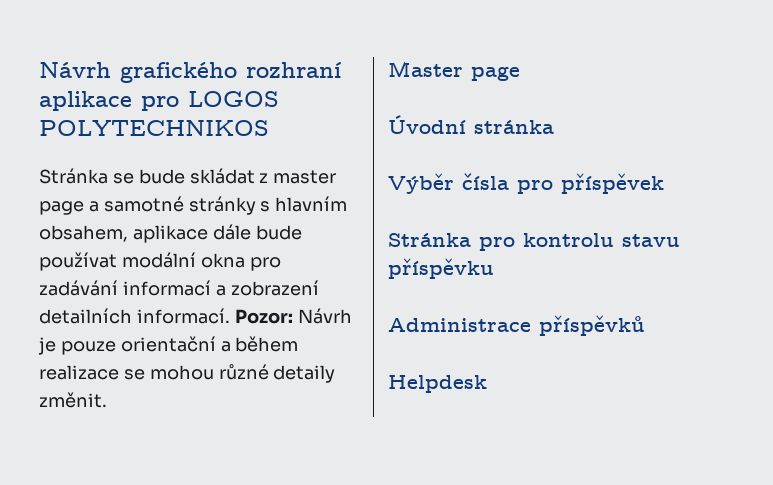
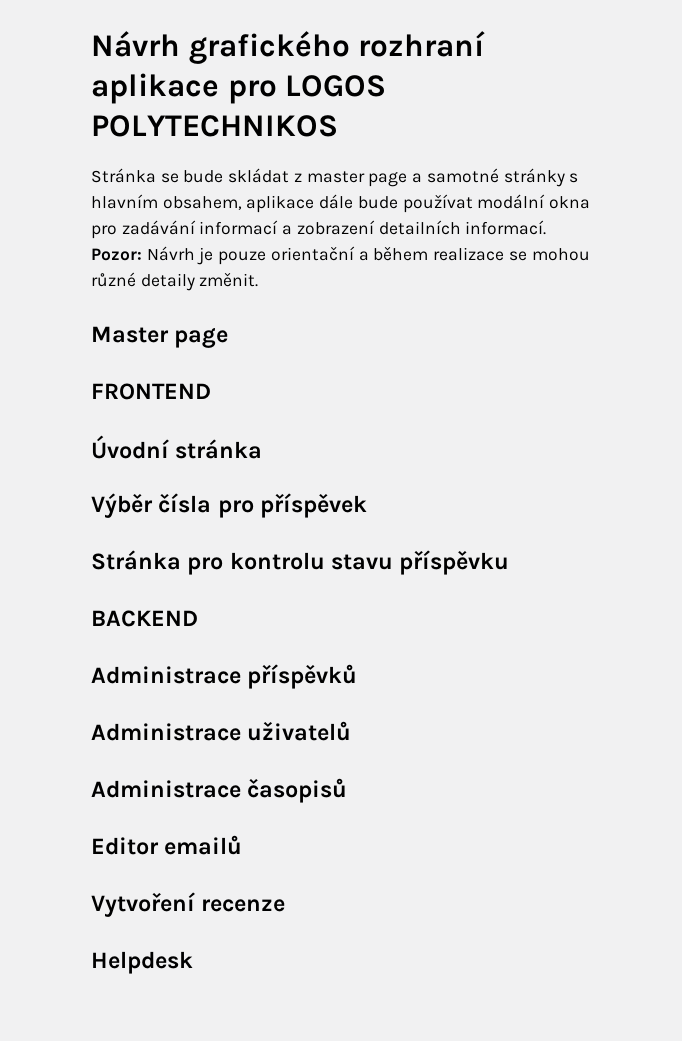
(520, 73) none -> [91,383,211,400] // FRONTEND
(494, 268) none -> [91,610,198,627] // BACKEND
(645, 325) none -> [91,721,352,741] [91,778,348,803] [91,835,243,855] [91,892,286,917] // Administrace uživatelů // Administrace časopisů // Editor emailů // Vytvoření recenze

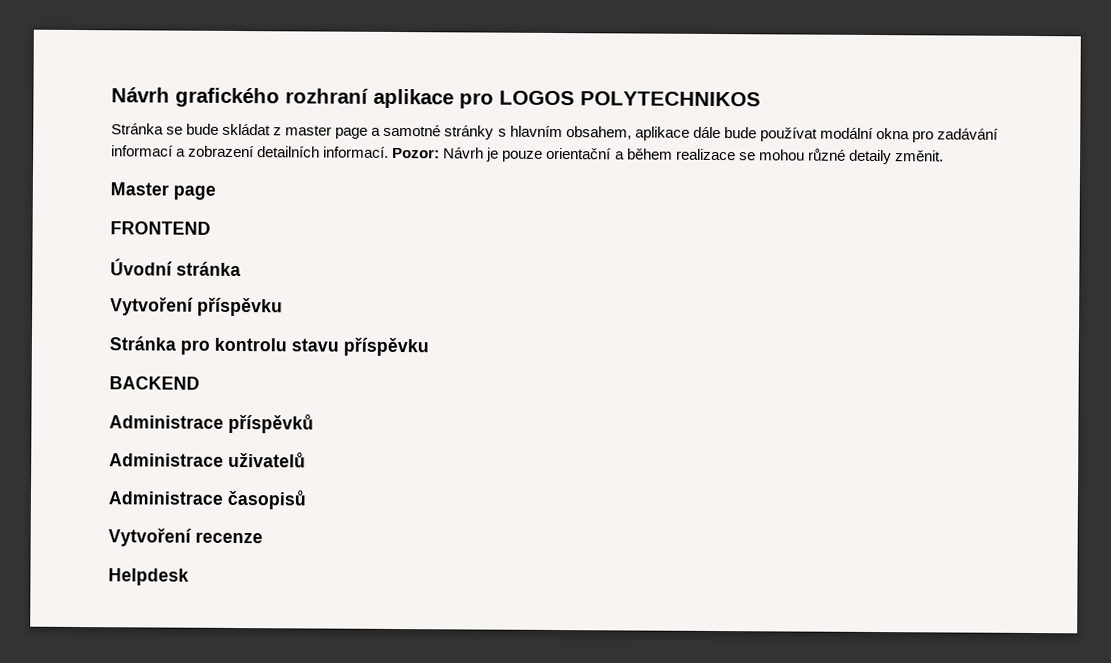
[91,493,368,518] Výběr čísla pro příspěvek -> [110,297,283,317] Vytvoření příspěvku
[91,835,243,855] // Editor emailů -> (306, 499) none

